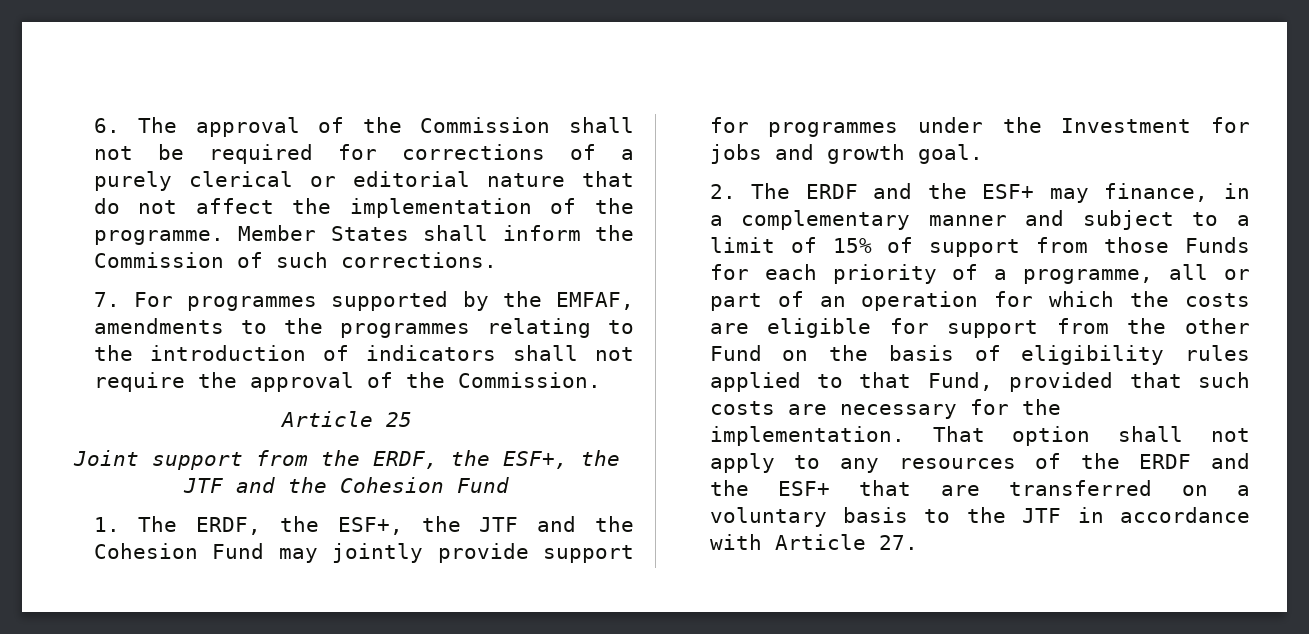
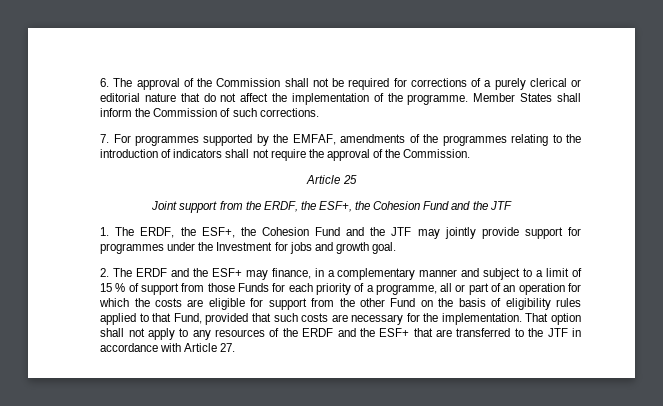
[240,320,267,334] to -> [409,134,420,143] of
[183,477,509,493] JTF and the Cohesion Fund -> [373,201,512,210] Cohesion Fund and the JTF
[479,516,634,532] [93,543,265,559] JTF and the Cohesion Fund -> [261,227,412,236] Cohesion Fund and the JTF
[832,238,872,253] 15% -> [100,283,126,292] 15 %
[1181,485,1250,496] [709,507,909,527] on a voluntary basis -> (511, 332) none

